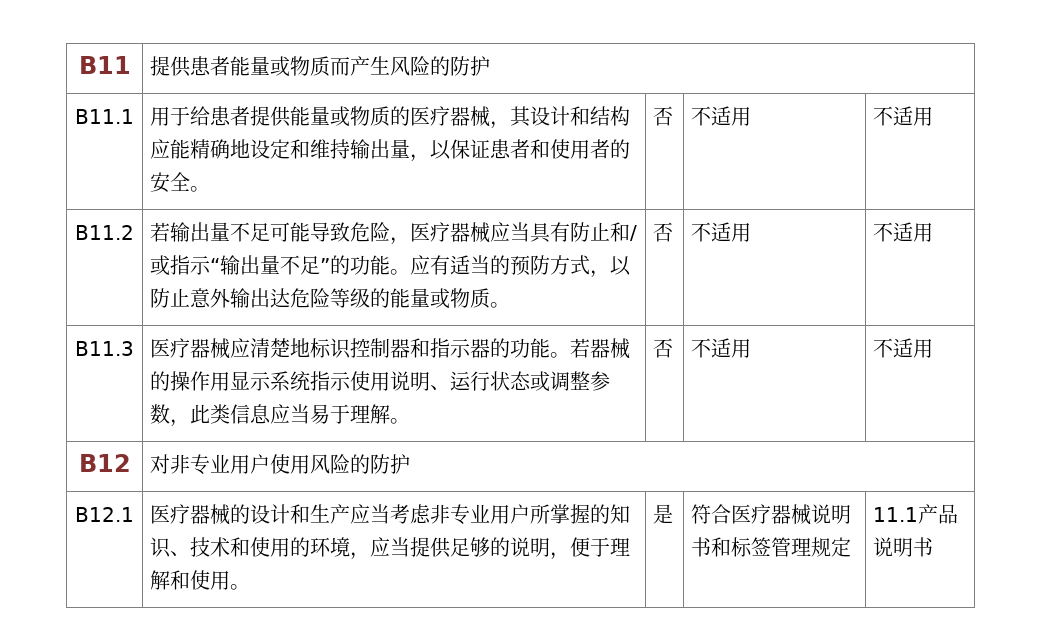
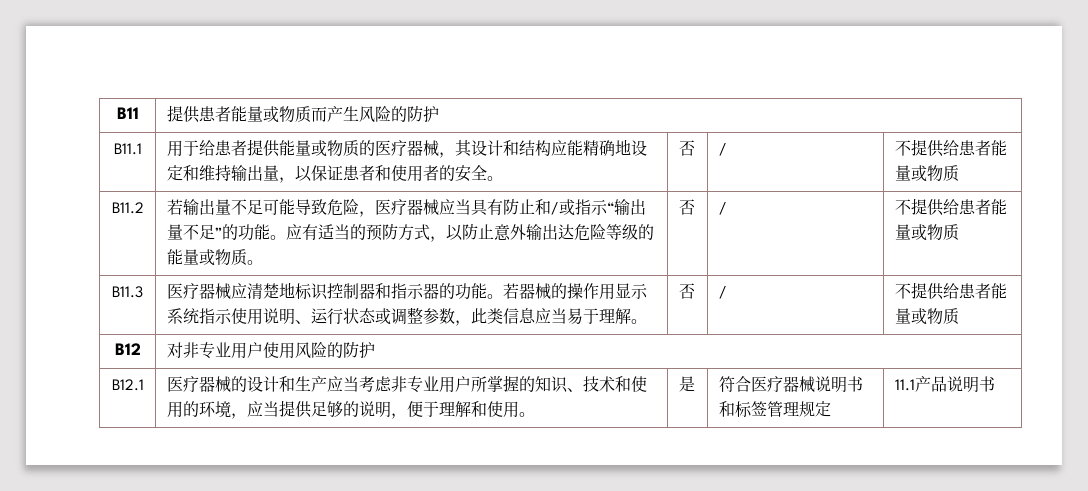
[691,106,752,126] [873,106,934,126] 不适用 | 不适用 -> [718,143,727,156] [894,139,1007,157] [894,165,959,182] / | 不提供给患者能量或物质
[691,222,752,242] [873,222,934,242] 不适用 | 不适用 -> [718,202,727,215] [894,198,1007,216] [894,224,959,241] / | 不提供给患者能量或物质
[691,338,752,358] [873,338,934,358] 不适用 | 不适用 -> [718,286,727,299] [894,282,1007,300] [894,308,959,325] / | 不提供给患者能量或物质

